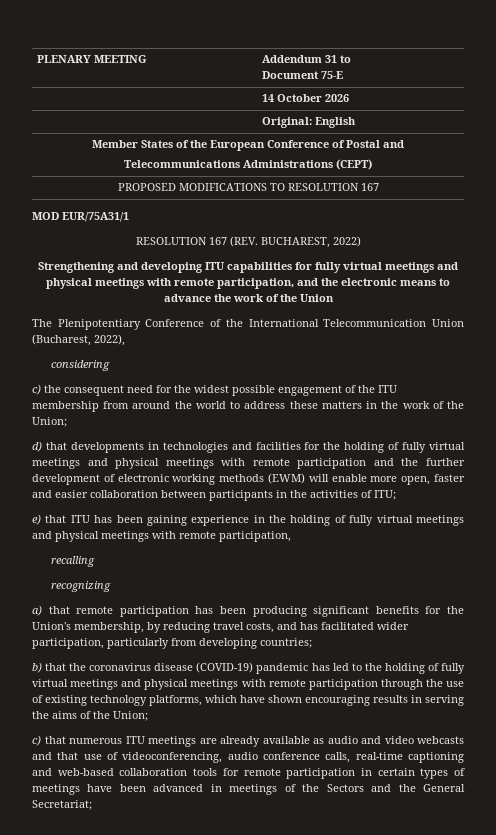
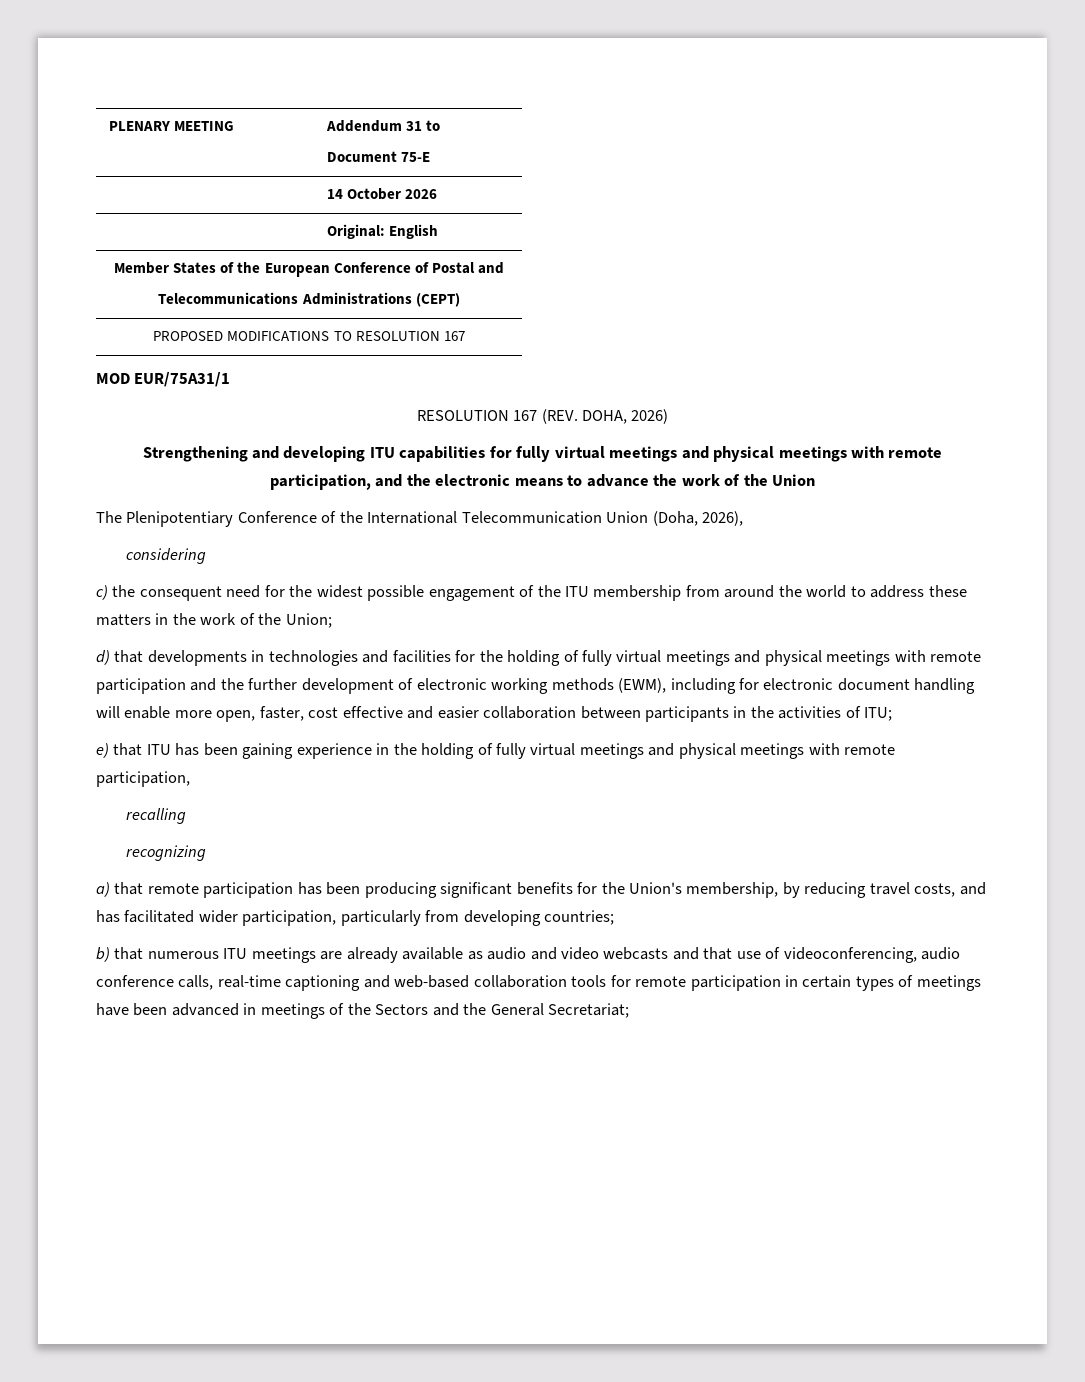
[260,236,361,248] BUCHAREST, 2022) -> [581,409,669,424] DOHA, 2026)
[32,334,125,346] (Bucharest, 2022), -> [652,511,744,526] (Doha, 2026),
[268,473,305,484] (EWM) -> [618,678,976,694] (EWM), including for electronic document handling
[434,474,466,482] faster -> [259,706,403,721] faster, cost effective
[69,662,466,674] [32,679,465,690] [32,695,464,706] [32,711,148,721] [32,735,66,746] the coronavirus disease (COVID-19) pandemic has led to the holding of fully virtual meetings and physical meetings with remote participation through the use of existing technology platforms, which have shown encouraging results in serving the aims of the Union; // c) that -> (144, 953) none

